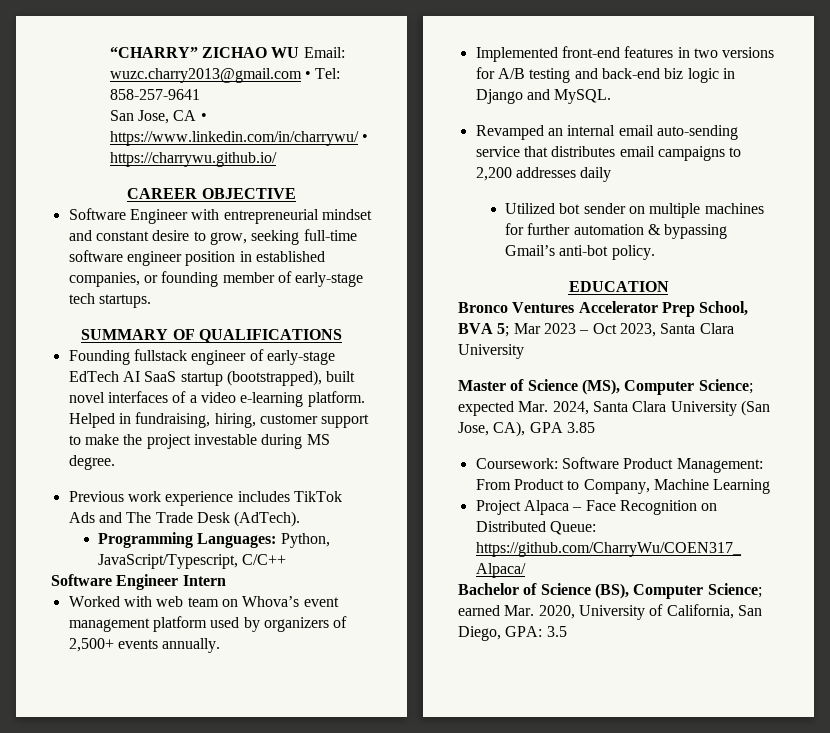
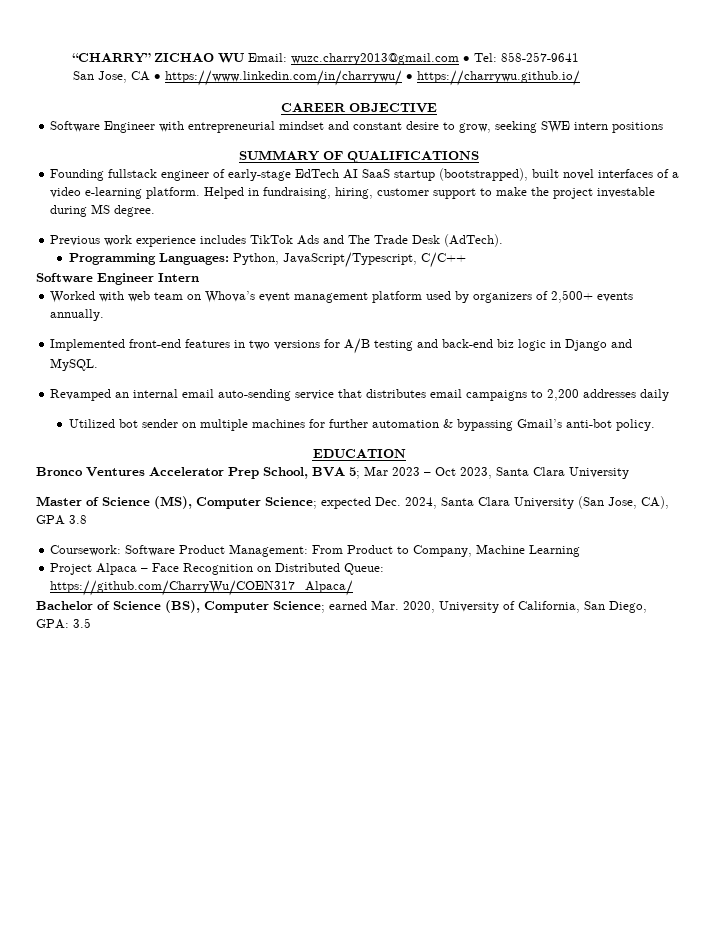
[303,229,357,241] [68,250,325,266] [68,271,364,287] [68,293,151,308] full-time software engineer position in established companies, or founding member of early-stage tech startups. -> [541,121,664,133] SWE intern positions
[518,401,549,412] Mar. -> [375,497,401,506] Dec.
[566,422,595,433] 3.85 -> [69,515,87,524] 3.8

